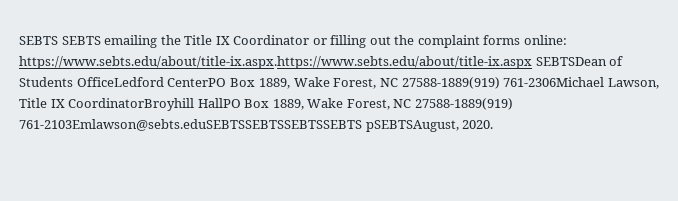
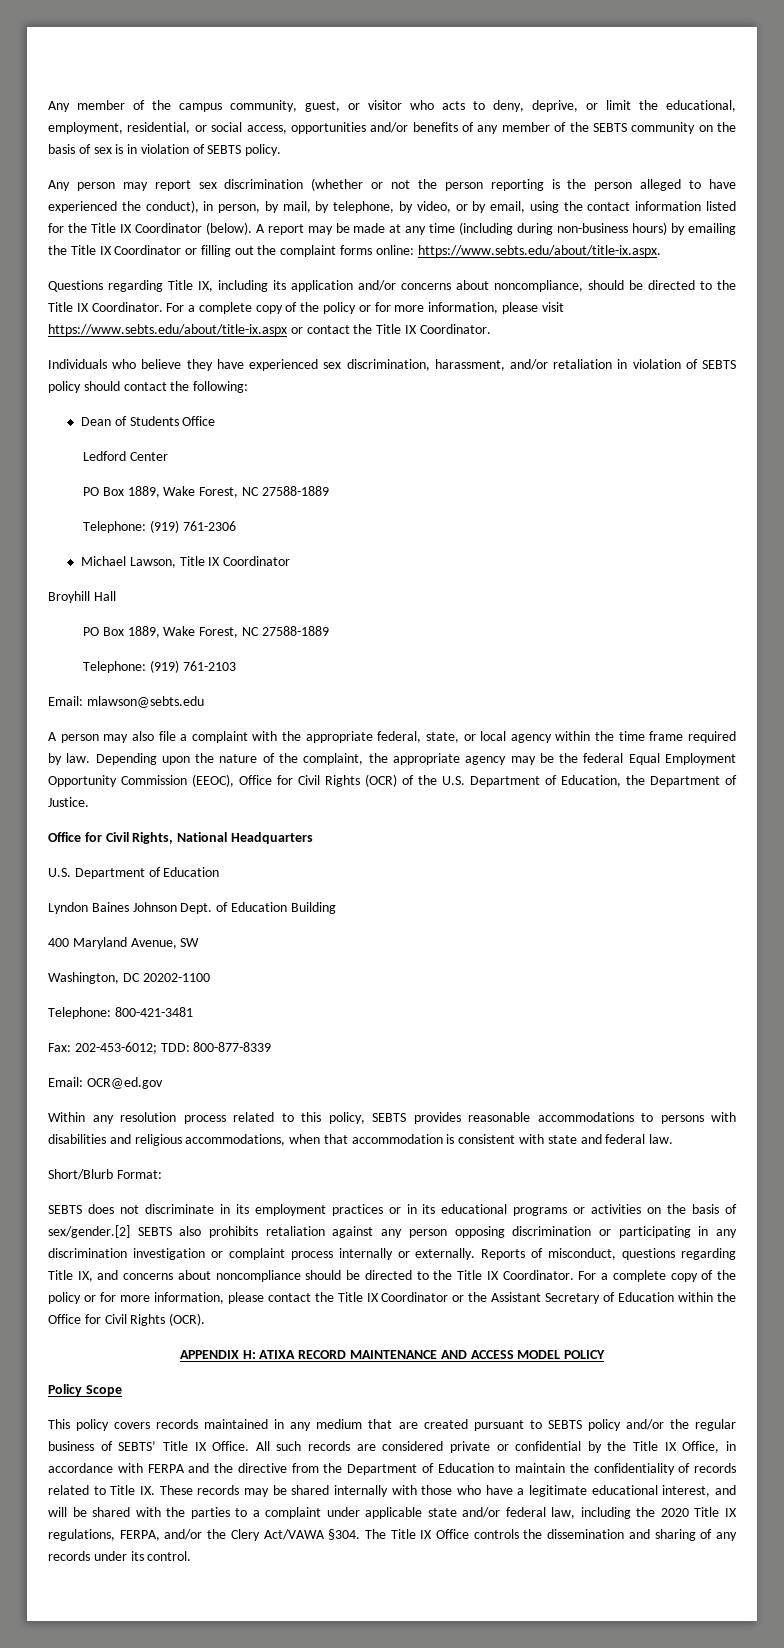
[19,36,101,45] SEBTS SEBTS -> [48,100,736,112] [48,122,736,134] [48,144,282,156] [48,178,736,191] [48,200,737,213] [48,222,686,235] Any member of the campus community, guest, or visitor who acts to deny, deprive, or limit the educational, employment, residential, or social access, opportunities and/or benefits of any member of the SEBTS community on the basis of sex is in violation of SEBTS policy. // Any person may report sex discrimination (whether or not the person reporting is the person alleged to have experienced the conduct), in person, by mail, by telephone, by video, or by email, using the contact information listed for the Title IX Coordinator (below). A report may be made at any time (including during non-business hours) by
[19,56,624,69] [19,77,659,89] [19,98,513,111] [19,119,494,132] https://www.sebts.edu/about/title-ix.aspx.https://www.sebts.edu/about/title-ix.aspx SEBTSDean of Students OfficeLedford CenterPO Box 1889, Wake Forest, NC 27588-1889(919) 761-2306Michael Lawson, Title IX CoordinatorBroyhill HallPO Box 1889, Wake Forest, NC 27588-1889(919) 761-2103Emlawson@sebts.eduSEBTSSEBTSSEBTSSEBTS pSEBTSAugust, 2020. -> [417,245,661,257] [48,280,736,292] [48,302,564,314] [48,324,491,336] [48,359,736,371] [48,381,249,393] [80,416,216,426] [83,451,168,461] [83,486,329,498] [83,520,236,533] [80,556,291,568] [48,591,116,603] [83,626,329,638] [83,660,236,673] [48,696,204,708] [48,731,737,743] [48,753,736,765] [48,774,737,787] [48,797,89,807] [48,832,313,844] [48,867,220,879] [48,902,336,914] [48,937,200,949] [48,972,210,984] [48,1007,193,1019] [48,1042,272,1054] [48,1077,163,1089] [48,1112,736,1124] [48,1134,674,1146] [48,1169,162,1180] [48,1204,738,1216] [48,1225,738,1238] [48,1248,736,1260] [48,1270,736,1282] [48,1292,737,1304] [48,1313,206,1326] [179,1350,606,1359] [48,1384,122,1396] [48,1419,736,1431] [48,1441,737,1453] [48,1463,736,1475] [48,1485,736,1497] [48,1507,737,1519] [48,1529,737,1541] [48,1551,192,1561] https://www.sebts.edu/about/title-ix.aspx. // Questions regarding Title IX, including its application and/or concerns about noncompliance, should be directed to the Title IX Coordinator. For a complete copy of the policy or for more information, please visit https://www.sebts.edu/about/title-ix.aspx or contact the Title IX Coordinator. // Individuals who believe they have experienced sex discrimination, harassment, and/or retaliation in violation of SEBTS policy should contact the following: // Dean of Students Office // Ledford Center // PO Box 1889, Wake Forest, NC 27588-1889 // Telephone: (919) 761-2306 // Michael Lawson, Title IX Coordinator // Broyhill Hall // PO Box 1889, Wake Forest, NC 27588-1889 // Telephone: (919) 761-2103 // Email: mlawson@sebts.edu // A person may also file a complaint with the appropriate federal, state, or local agency within the time frame required by law. Depending upon the nature of the complaint, the appropriate agency may be the federal Equal Employment Opportunity Commission (EEOC), Office for Civil Rights (OCR) of the U.S. Department of Education, the Department of Justice. // Office for Civil Rights, National Headquarters // U.S. Department of Education // Lyndon Baines Johnson Dept. of Education Building // 400 Maryland Avenue, SW // Washington, DC 20202-1100 // Telephone: 800-421-3481 // Fax: 202-453-6012; TDD: 800-877-8339 // Email: OCR@ed.gov // Within any resolution process related to this policy, SEBTS provides reasonable accommodations to persons with disabilities and religious accommodations, when that accommodation is consistent with state and federal law. // Short/Blurb Format: // SEBTS does not discriminate in its employment practices or in its educational programs or activities on the basis of sex/gender.[2] SEBTS also prohibits retaliation against any person opposing discrimination or participating in any discrimination investigation or complaint process internally or externally. Reports of misconduct, questions regarding Title IX, and concerns about noncompliance should be directed to the Title IX Coordinator. For a complete copy of the policy or for more information, please contact the Title IX Coordinator or the Assistant Secretary of Education within the Office for Civil Rights (OCR). // APPENDIX H: ATIXA RECORD MAINTENANCE AND ACCESS MODEL POLICY // Policy Scope // This policy covers records maintained in any medium that are created pursuant to SEBTS policy and/or the regular business of SEBTS’ Title IX Office. All such records are considered private or confidential by the Title IX Office, in accordance with FERPA and the directive from the Department of Education to maintain the confidentiality of records related to Title IX. These records may be shared internally with those who have a legitimate educational interest, and will be shared with the parties to a complaint under applicable state and/or federal law, including the 2020 Title IX regulations, FERPA, and/or the Clery Act/VAWA §304. The Title IX Office controls the dissemination and sharing of any records under its control.

